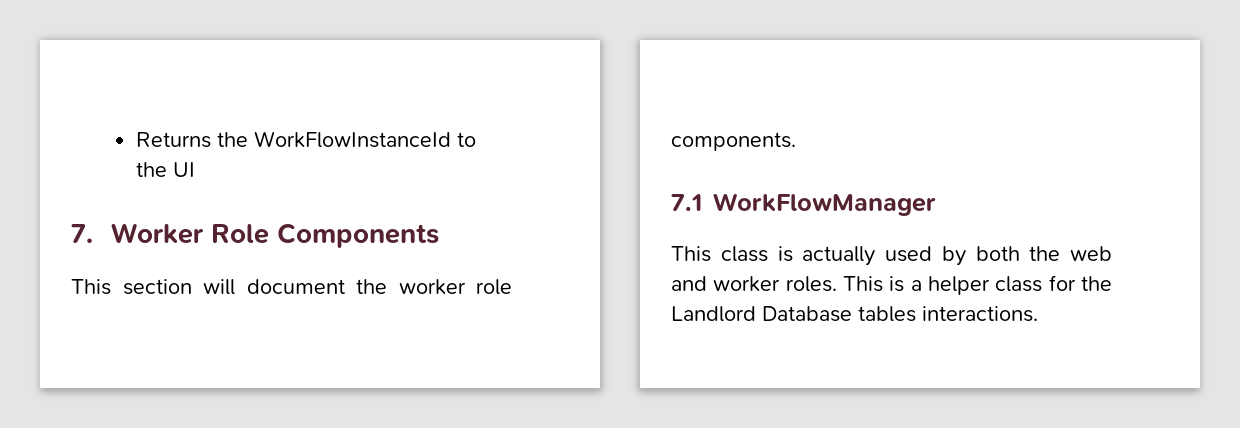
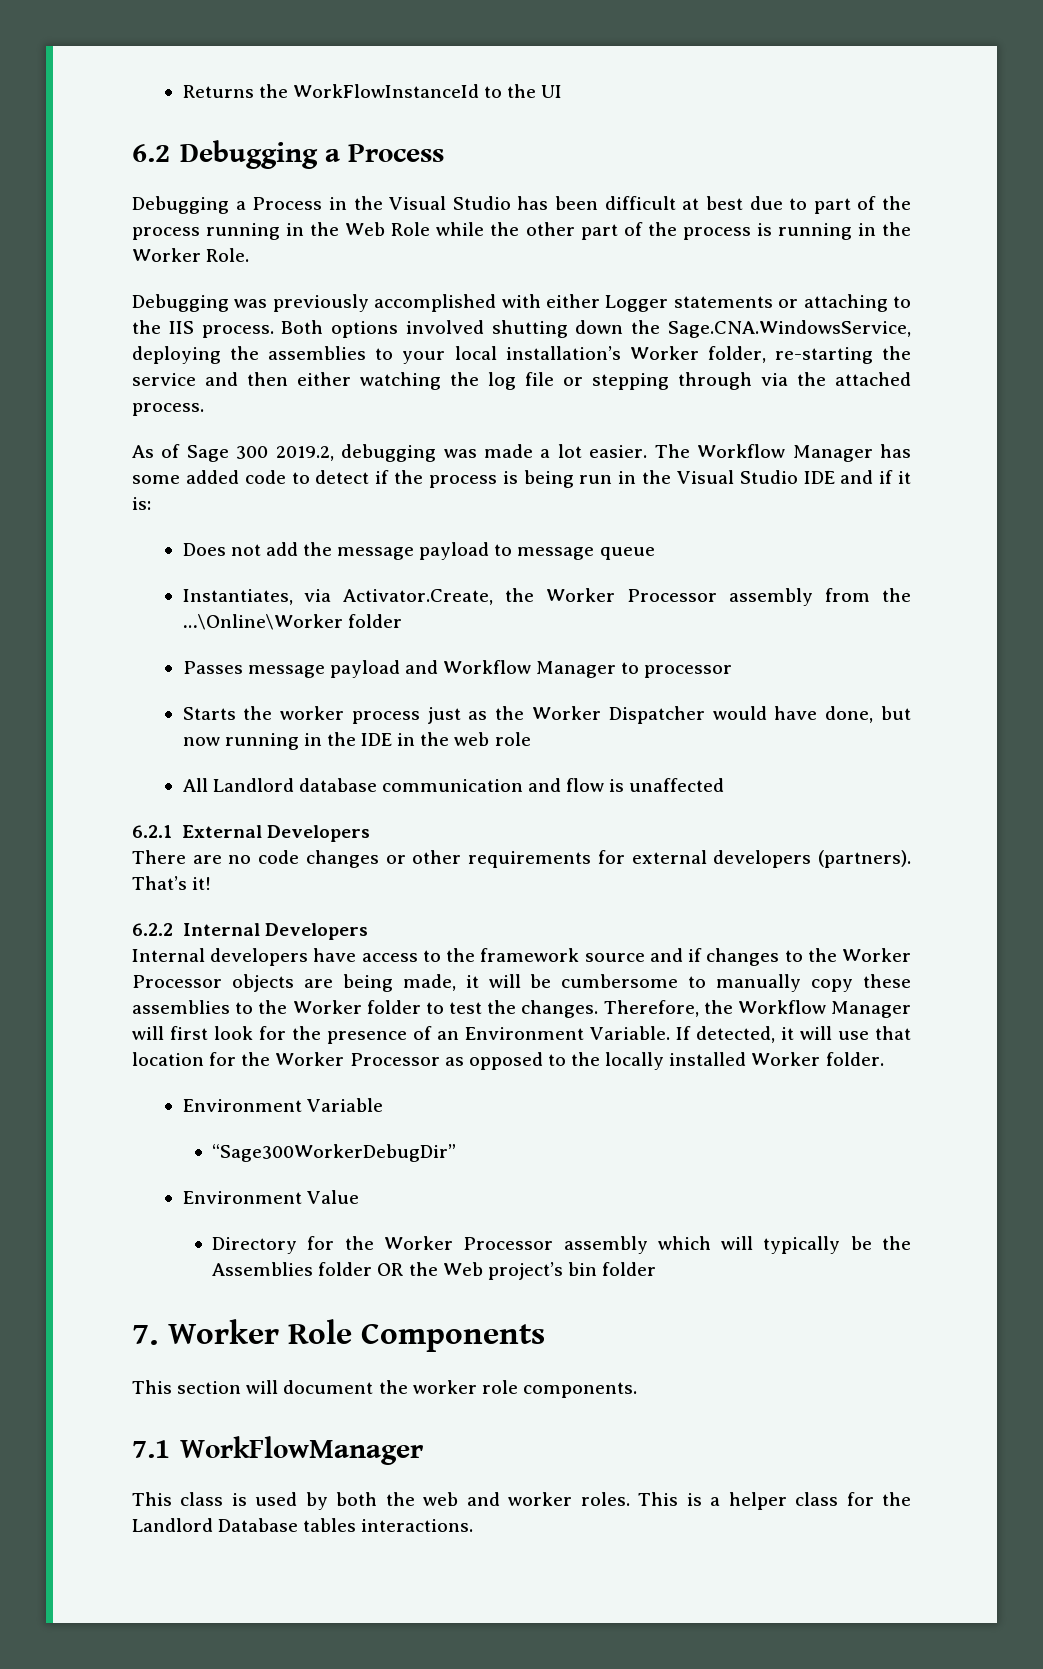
(195, 169) none -> [132,140,444,169] [132,196,911,214] [132,222,911,240] [132,248,250,262] [132,294,911,312] [132,320,911,338] [132,346,911,364] [132,372,911,390] [132,403,204,416] [132,444,911,462] [132,470,912,488] [132,497,151,510] [182,542,655,560] [182,588,911,606] [182,614,402,630] [182,660,733,678] [182,706,911,724] [182,732,531,750] [182,778,725,792] [132,825,370,842] [132,850,912,868] [132,876,212,890] [132,923,368,940] [132,948,912,966] [132,974,911,992] [132,1000,912,1018] [132,1026,911,1044] [132,1052,884,1070] [182,1098,383,1112] [212,1144,457,1162] [182,1190,359,1204] [212,1236,911,1254] [212,1262,657,1280] // 6.2 Debugging a Process // Debugging a Process in the Visual Studio has been difficult at best due to part of the process running in the Web Role while the other part of the process is running in the Worker Role. // Debugging was previously accomplished with either Logger statements or attaching to the IIS process. Both options involved shutting down the Sage.CNA.WindowsService, deploying the assemblies to your local installation’s Worker folder, re-starting the service and then either watching the log file or stepping through via the attached process. // As of Sage 300 2019.2, debugging was made a lot easier. The Workflow Manager has some added code to detect if the process is being run in the Visual Studio IDE and if it is: // Does not add the message payload to message queue // Instantiates, via Activator.Create, the Worker Processor assembly from the …\Online\Worker folder // Passes message payload and Workflow Manager to processor // Starts the worker process just as the Worker Dispatcher would have done, but now running in the IDE in the web role // All Landlord database communication and flow is unaffected // 6.2.1 External Developers // There are no code changes or other requirements for external developers (partners). That’s it! // 6.2.2 Internal Developers // Internal developers have access to the framework source and if changes to the Worker Processor objects are being made, it will be cumbersome to manually copy these assemblies to the Worker folder to test the changes. Therefore, the Workflow Manager will first look for the presence of an Environment Variable. If detected, it will use that location for the Worker Processor as opposed to the locally installed Worker folder. // Environment Variable // “Sage300WorkerDebugDir” // Environment Value // Directory for the Worker Processor assembly which will typically be the Assemblies folder OR the Web project’s bin folder
[802,246,876,266] actually -> (247, 1499) none

